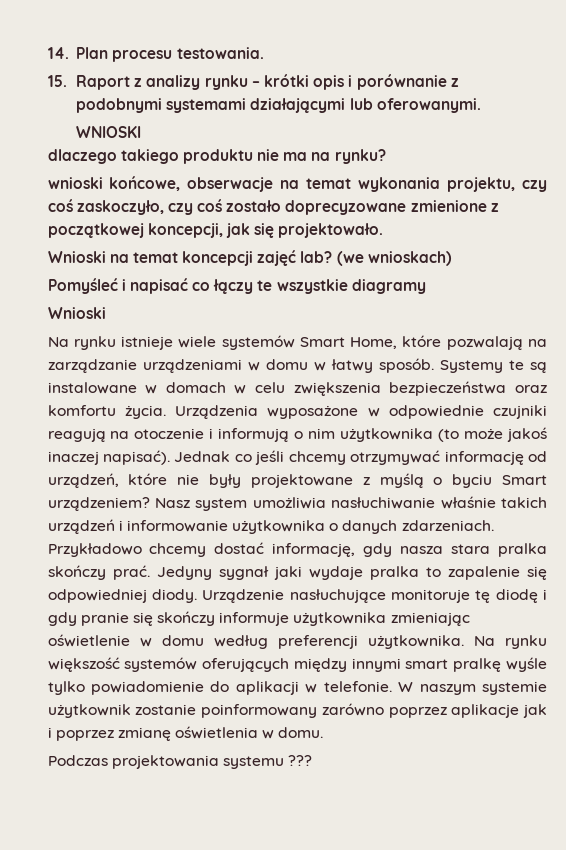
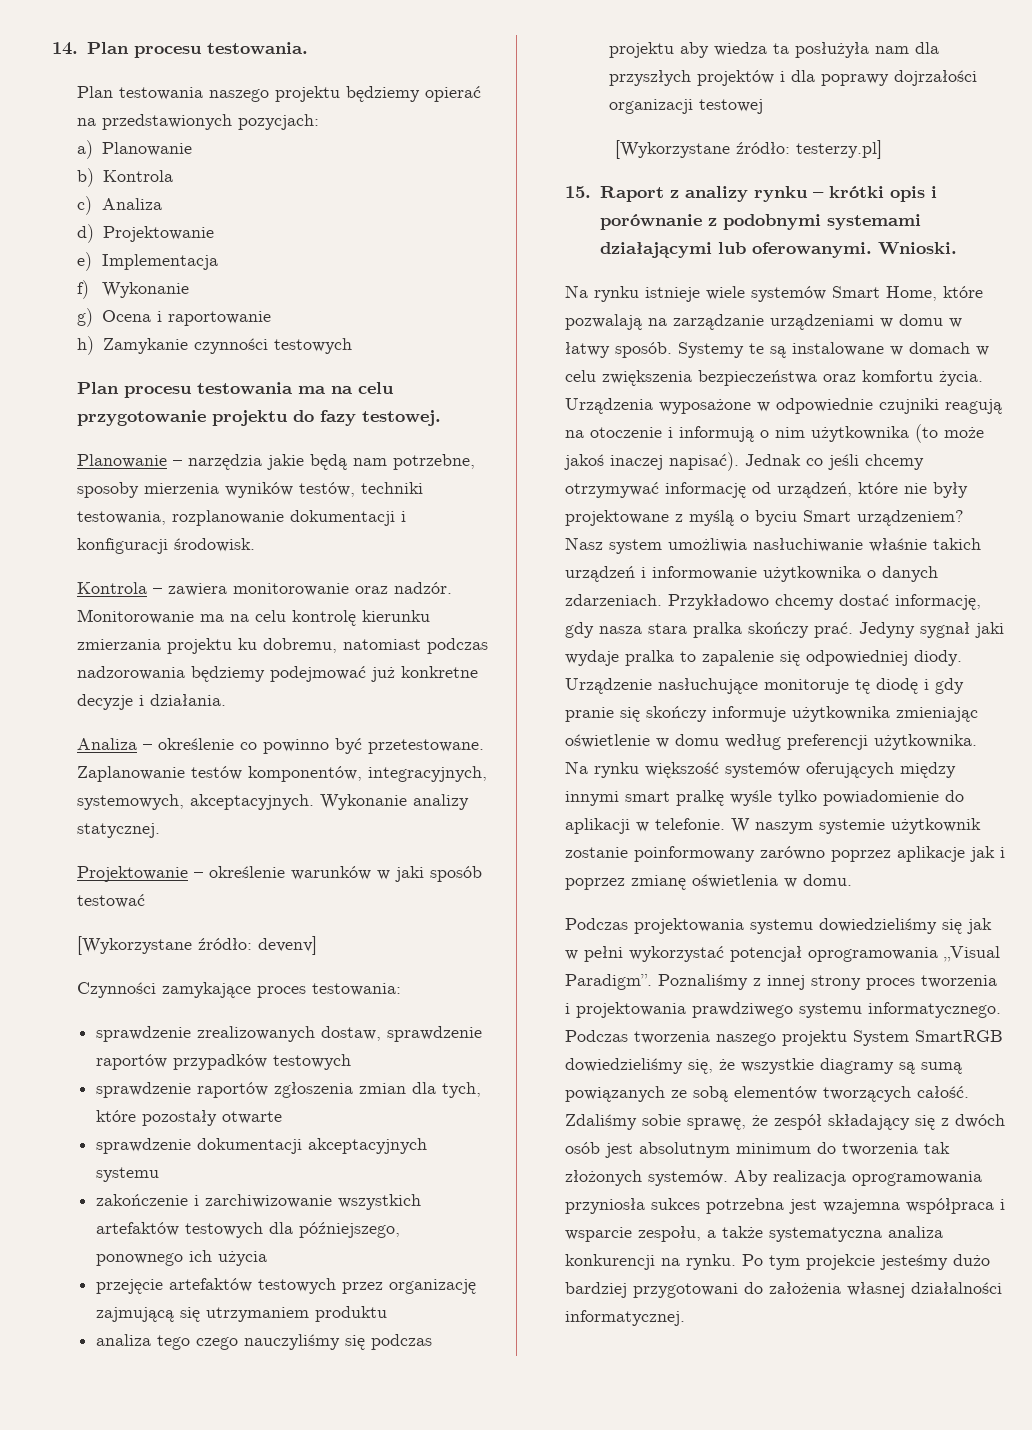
(264, 53) none -> [76,86,481,102] [76,114,319,130] [76,140,192,159] [76,168,173,187] [76,196,162,215] [76,224,214,243] [76,252,218,271] [76,280,189,299] [76,308,271,327] [76,336,352,355] [76,382,394,398] [76,410,441,426] [76,454,475,470] [76,482,423,498] [76,510,406,526] [76,538,255,554] [76,582,452,596] [76,609,430,626] [76,638,488,654] [76,666,478,682] [76,694,226,710] [76,738,484,754] [76,766,487,782] [76,794,469,810] [76,823,160,838] [76,866,482,882] [76,894,145,908] [76,936,317,955] [76,982,401,998] [96,1026,483,1042] [96,1054,352,1070] [96,1082,482,1098] [96,1110,283,1126] [96,1138,428,1154] [96,1167,160,1182] [96,1194,422,1210] [96,1222,401,1238] [96,1250,268,1266] [96,1278,477,1294] [96,1306,388,1322] [96,1334,433,1350] [609,42,940,58] [609,70,978,86] [609,99,764,114] [614,140,882,159] // Plan testowania naszego projektu będziemy opierać na przedstawionych pozycjach: // a) Planowanie // b) Kontrola // c) Analiza // d) Projektowanie // e) Implementacja // f) Wykonanie // g) Ocena i raportowanie // h) Zamykanie czynności testowych // Plan procesu testowania ma na celu przygotowanie projektu do fazy testowej. // Planowanie – narzędzia jakie będą nam potrzebne, sposoby mierzenia wyników testów, techniki testowania, rozplanowanie dokumentacji i konfiguracji środowisk. // Kontrola – zawiera monitorowanie oraz nadzór. Monitorowanie ma na celu kontrolę kierunku zmierzania projektu ku dobremu, natomiast podczas nadzorowania będziemy podejmować już konkretne decyzje i działania. // Analiza – określenie co powinno być przetestowane. Zaplanowanie testów komponentów, integracyjnych, systemowych, akceptacyjnych. Wykonanie analizy statycznej. // Projektowanie – określenie warunków w jaki sposób testować // [Wykorzystane źródło: devenv] // Czynności zamykające proces testowania: // sprawdzenie zrealizowanych dostaw, sprawdzenie raportów przypadków testowych // sprawdzenie raportów zgłoszenia zmian dla tych, które pozostały otwarte // sprawdzenie dokumentacji akceptacyjnych systemu // zakończenie i zarchiwizowanie wszystkich artefaktów testowych dla późniejszego, ponownego ich użycia // przejęcie artefaktów testowych przez organizację zajmującą się utrzymaniem produktu // analiza tego czego nauczyliśmy się podczas projektu aby wiedza ta posłużyła nam dla przyszłych projektów i dla poprawy dojrzałości organizacji testowej // [Wykorzystane źródło: testerzy.pl]
[76,126,142,138] [47,149,386,164] [47,176,547,192] [47,199,499,215] [47,223,384,238] [47,250,452,266] [47,278,426,294] [47,307,106,319] // WNIOSKI // dlaczego takiego produktu nie ma na rynku? // wnioski końcowe, obserwacje na temat wykonania projektu, czy coś zaskoczyło, czy coś zostało doprecyzowane zmienione z początkowej koncepcji, jak się projektowało. // Wnioski na temat koncepcji zajęć lab? (we wnioskach) // Pomyśleć i napisać co łączy te wszystkie diagramy // Wnioski -> [877,242,957,255] Wnioski.
[288,755,313,766] ??? -> [818,918,992,934] [564,946,1000,962] [564,974,997,990] [564,1002,1001,1018] [564,1030,1003,1046] [564,1058,962,1074] [564,1086,969,1102] [564,1114,1005,1130] [564,1142,950,1158] [564,1170,982,1186] [564,1198,1005,1214] [564,1226,943,1242] [564,1254,990,1270] [564,1282,1002,1298] [564,1310,685,1326] dowiedzieliśmy się jak w pełni wykorzystać potencjał oprogramowania „Visual Paradigm”. Poznaliśmy z innej strony proces tworzenia i projektowania prawdziwego systemu informatycznego. Podczas tworzenia naszego projektu System SmartRGB dowiedzieliśmy się, że wszystkie diagramy są sumą powiązanych ze sobą elementów tworzących całość. Zdaliśmy sobie sprawę, że zespół składający się z dwóch osób jest absolutnym minimum do tworzenia tak złożonych systemów. Aby realizacja oprogramowania przyniosła sukces potrzebna jest wzajemna współpraca i wsparcie zespołu, a także systematyczna analiza konkurencji na rynku. Po tym projekcie jesteśmy dużo bardziej przygotowani do założenia własnej działalności informatycznej.

